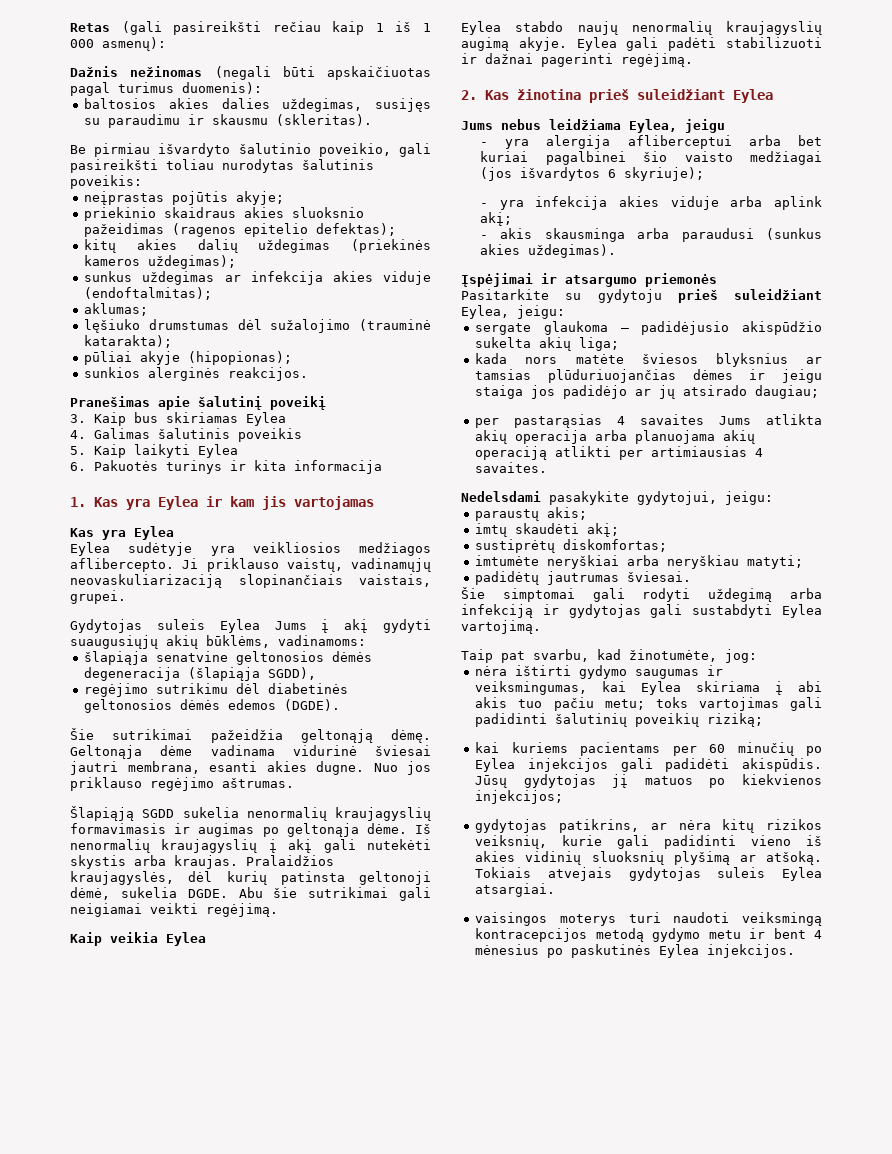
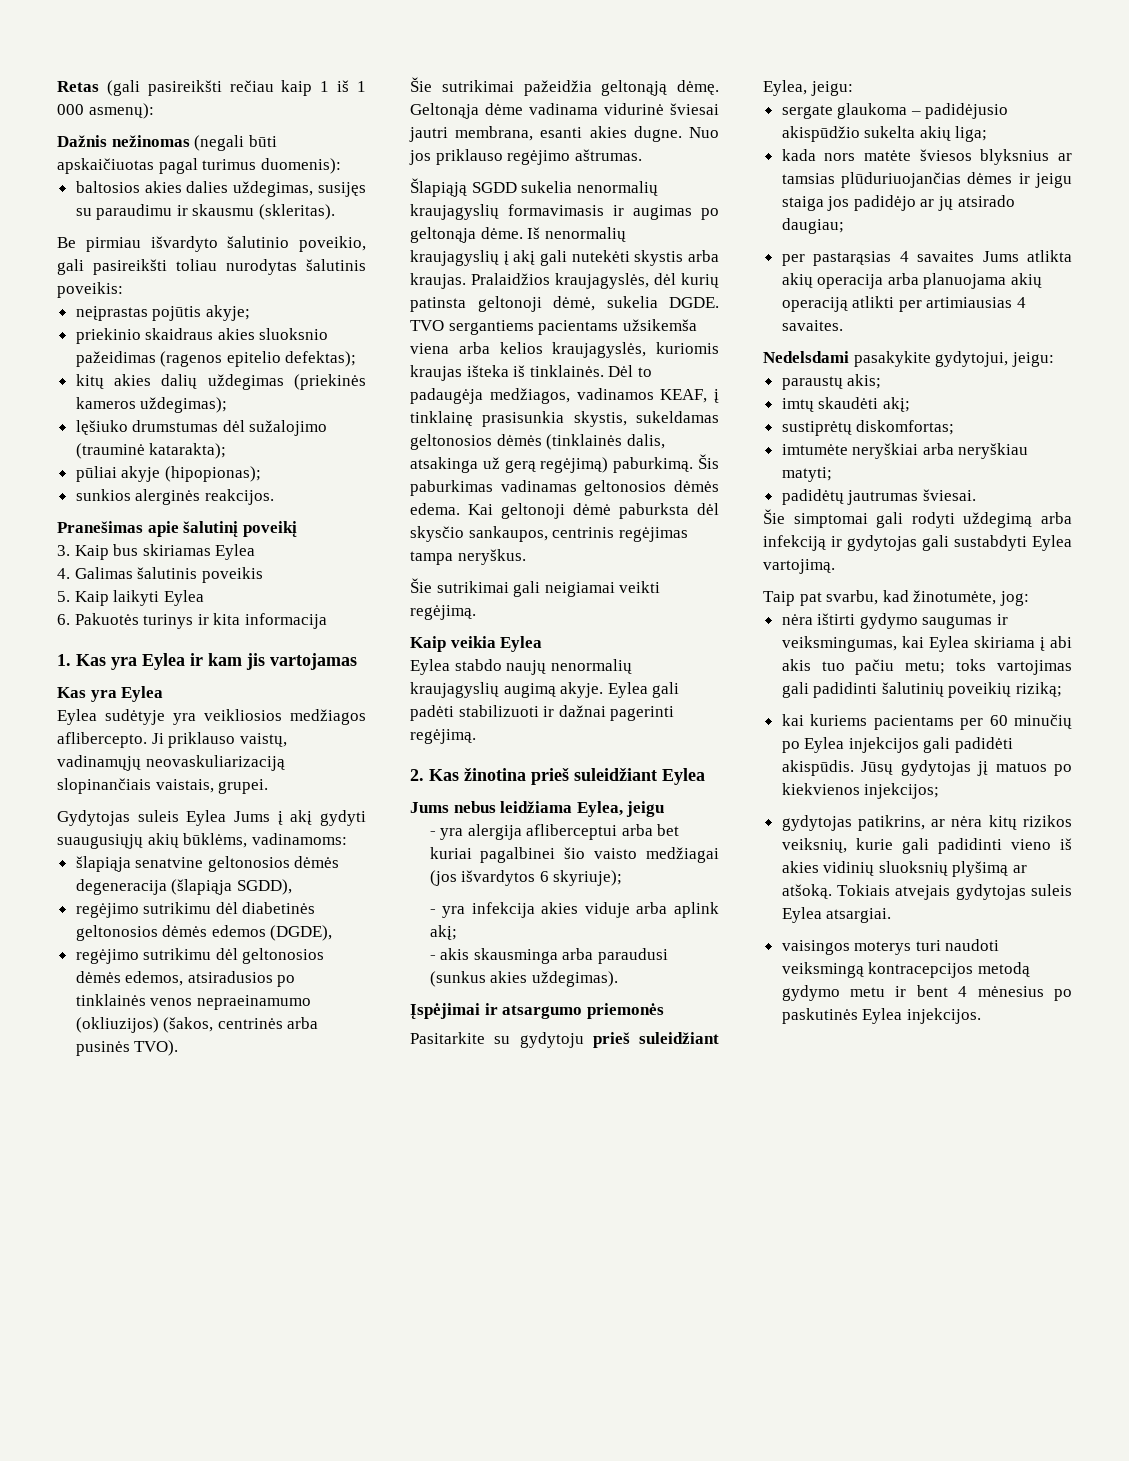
[84,271,431,285] [84,287,213,300] [84,303,149,316] // sunkus uždegimas ar infekcija akies viduje (endoftalmitas); // aklumas; -> (228, 405) none
[284,699,341,711] (DGDE). -> [270,925,333,941] [75,948,325,964] [75,971,296,987] [75,994,311,1010] [75,1017,319,1033] [75,1040,179,1056] (DGDE), // regėjimo sutrikimu dėl geltonosios dėmės edemos, atsiradusios po tinklainės venos nepraeinamumo (okliuzijos) (šakos, centrinės arba pusinės TVO).
[238,887,298,898] Abu šie -> [410,319,697,335] [410,342,719,358] [410,365,652,381] [410,388,719,404] [410,411,719,427] [410,434,665,450] [410,454,719,473] [410,480,719,496] [410,503,719,519] [410,526,688,542] [410,549,526,565] [410,578,432,593] TVO sergantiems pacientams užsikemša viena arba kelios kraujagyslės, kuriomis kraujas išteka iš tinklainės. Dėl to padaugėja medžiagos, vadinamos KEAF, į tinklainę prasisunkia skystis, sukeldamas geltonosios dėmės (tinklainės dalis, atsakinga už gerą regėjimą) paburkimą. Šis paburkimas vadinamas geltonosios dėmės edema. Kai geltonoji dėmė paburksta dėl skysčio sankaupos, centrinis regėjimas tampa neryškus. // Šie

